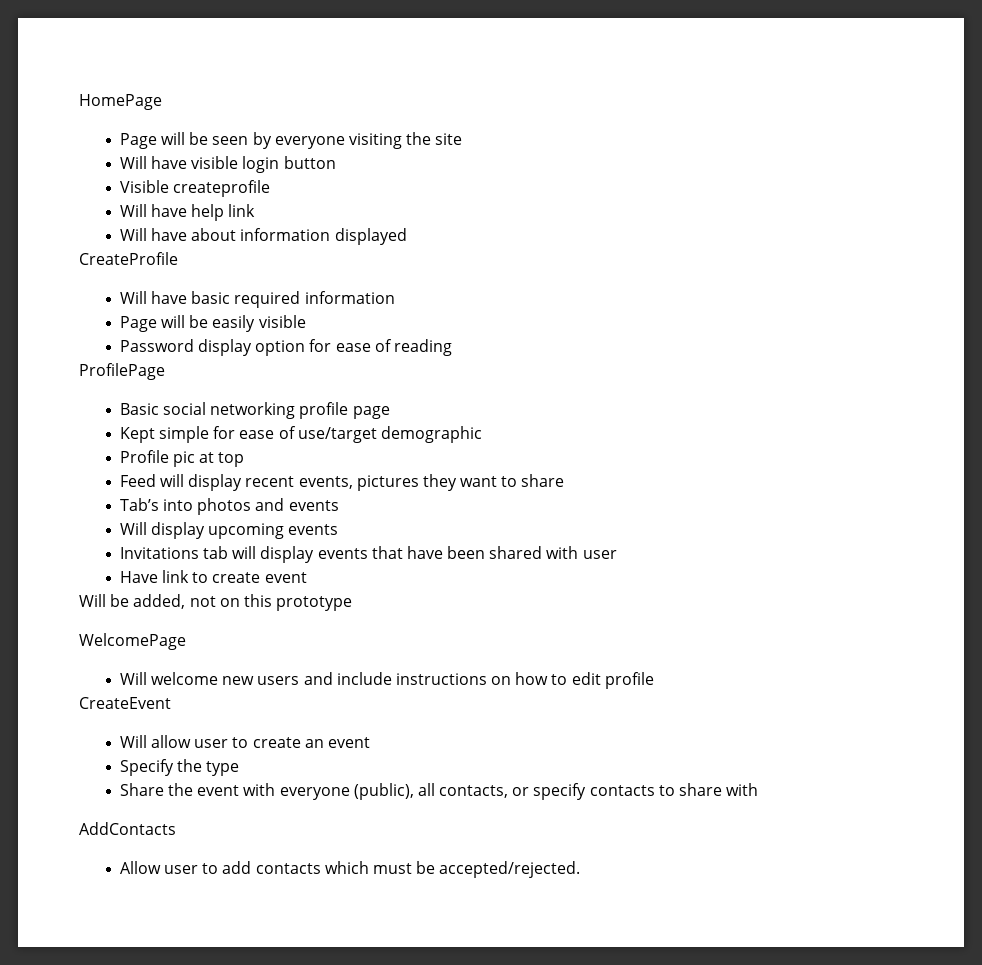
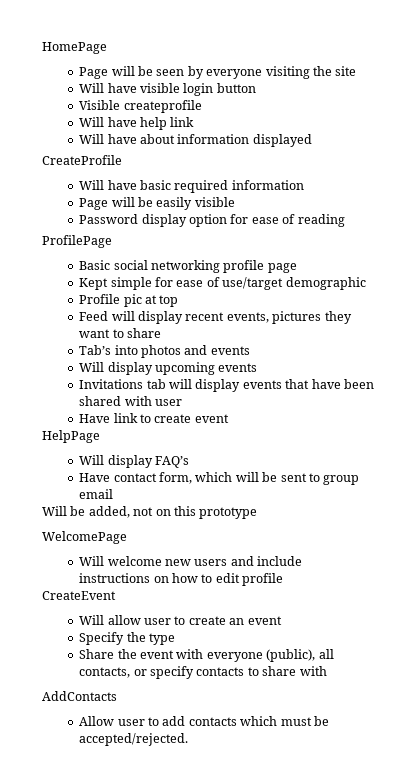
(307, 577) none -> [42,430,100,443] [79,455,190,468] [79,472,360,485] [79,489,114,499] // HelpPage // Will display FAQ’s // Have contact form, which will be sent to group email

